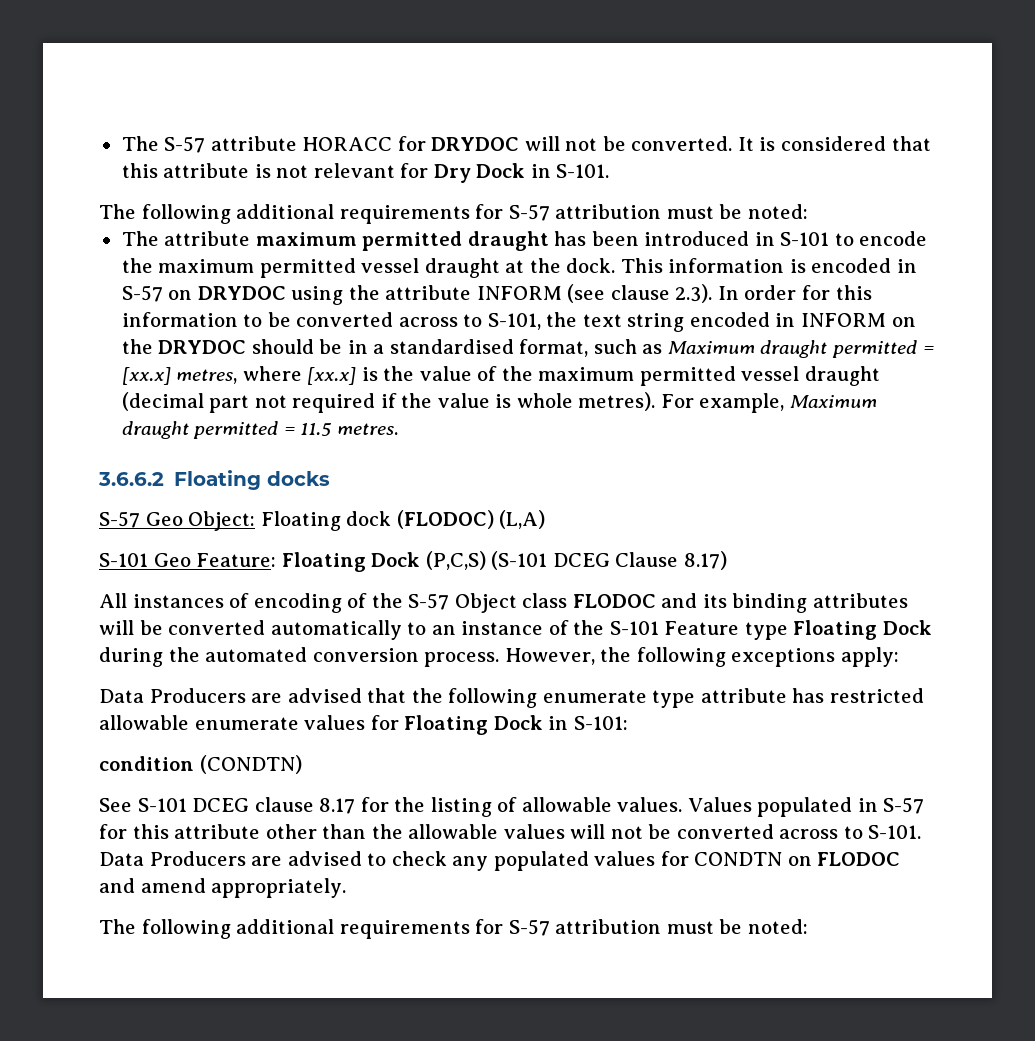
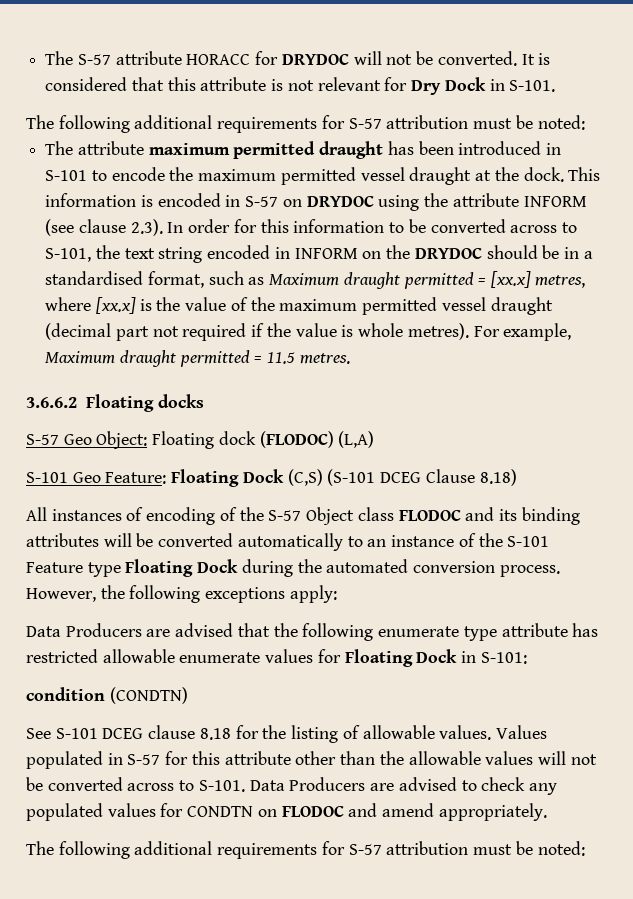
[425,551,486,570] (P,C,S) -> [287,469,323,486] (C,S)
[683,551,727,570] 8.17) -> [479,469,517,486] 8.18)
[319,798,356,814] 8.17 -> [199,728,231,740] 8.18

